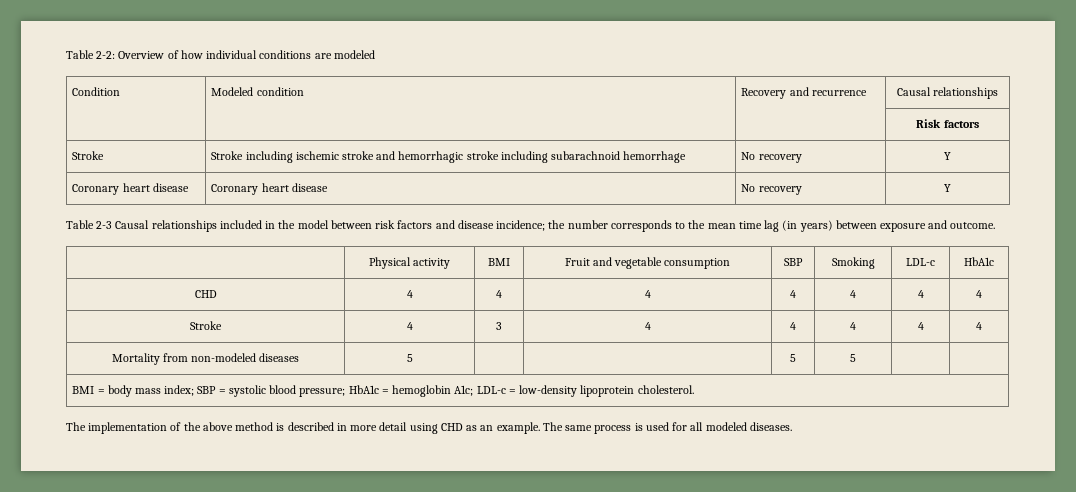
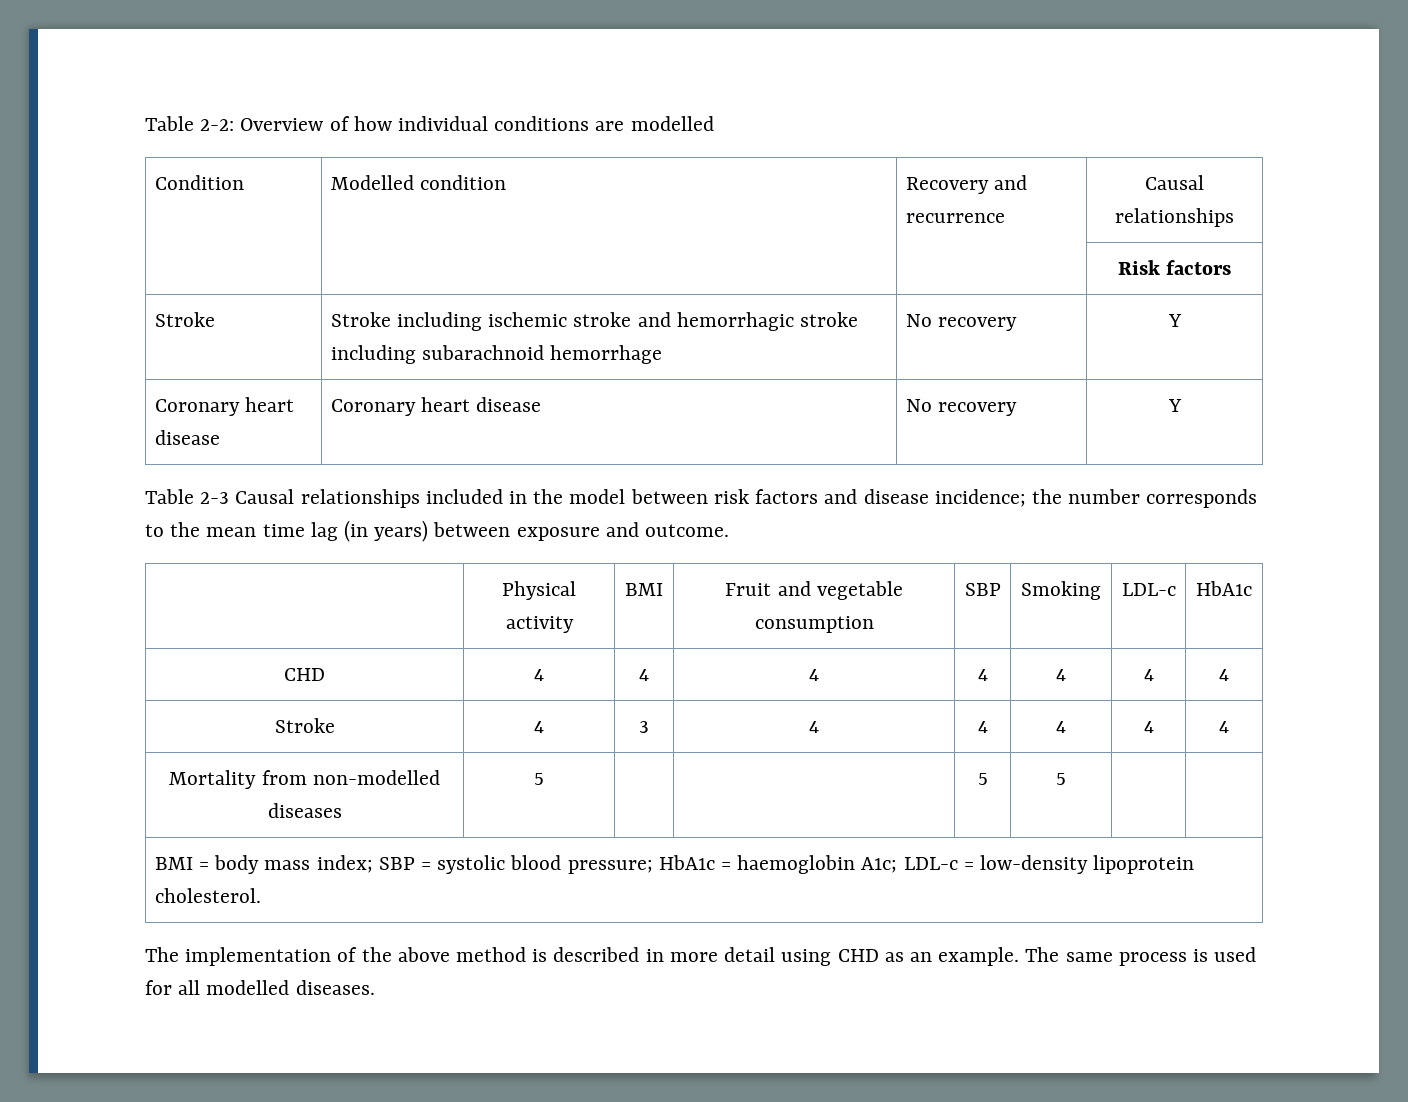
[333,50,375,59] modeled -> [630,116,714,131] modelled
[211,87,254,96] Modeled -> [330,175,414,190] Modelled
[191,353,257,362] non-modeled -> [312,770,440,785] non-modelled
[392,385,452,397] hemoglobin -> [737,855,856,874] haemoglobin
[705,422,747,431] modeled -> [206,980,290,995] modelled

